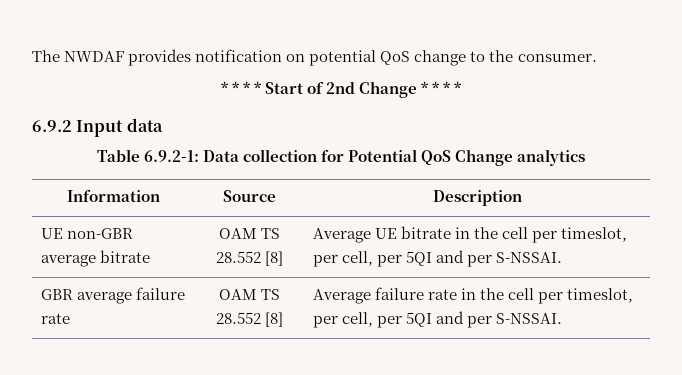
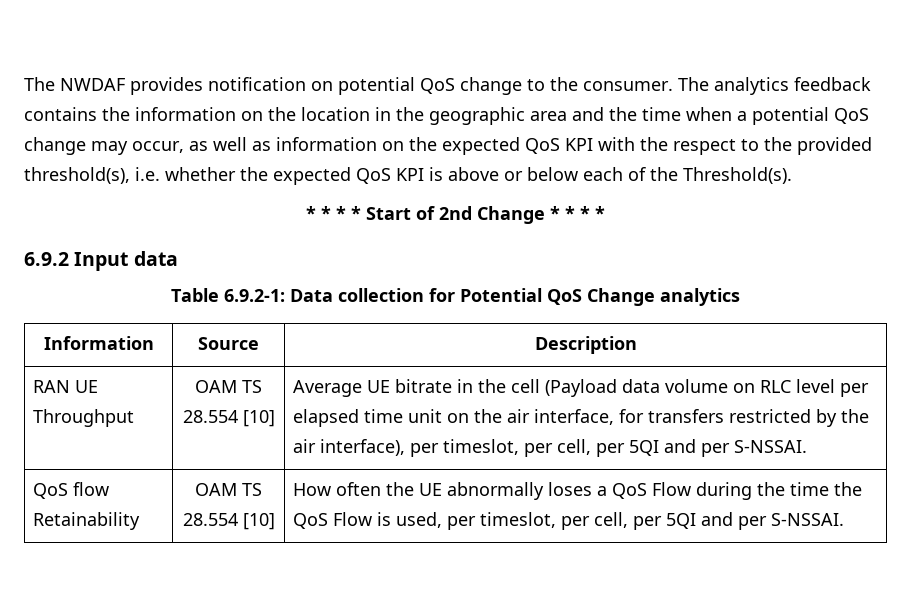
(597, 58) none -> [678,77,871,95] [24,107,869,125] [24,137,872,155] [24,167,792,185] The analytics feedback contains the information on the location in the geographic area and the time when a potential QoS change may occur, as well as information on the expected QoS KPI with the respect to the provided threshold(s), i.e. whether the expected QoS KPI is above or below each of the Threshold(s).
[40,228,133,239] [40,250,150,267] [218,228,281,239] [215,251,284,266] UE non-GBR average bitrate | OAM TS 28.552 [8] -> [33,380,99,393] [33,409,135,427] [195,380,262,393] [182,410,275,427] RAN UE Throughput | OAM TS 28.554 [10]
(529, 233) none -> [545,379,870,397] [293,409,870,427] [293,439,406,456] (Payload data volume on RLC level per elapsed time unit on the air interface, for transfers restricted by the air interface),
[40,287,185,304] [40,313,70,324] [218,289,281,300] [215,312,284,327] [312,287,535,304] GBR average failure rate | OAM TS 28.552 [8] | Average failure rate in the cell -> [33,482,110,499] [33,512,141,530] [195,483,262,496] [182,513,275,530] [293,482,863,500] [293,512,443,529] QoS flow Retainability | OAM TS 28.554 [10] | How often the UE abnormally loses a QoS Flow during the time the QoS Flow is used,

